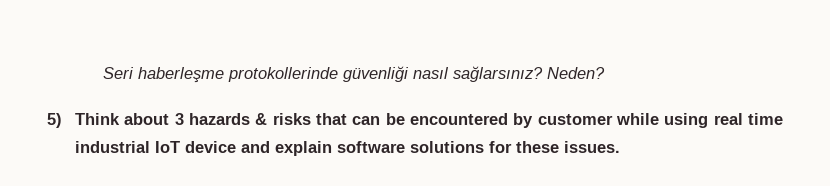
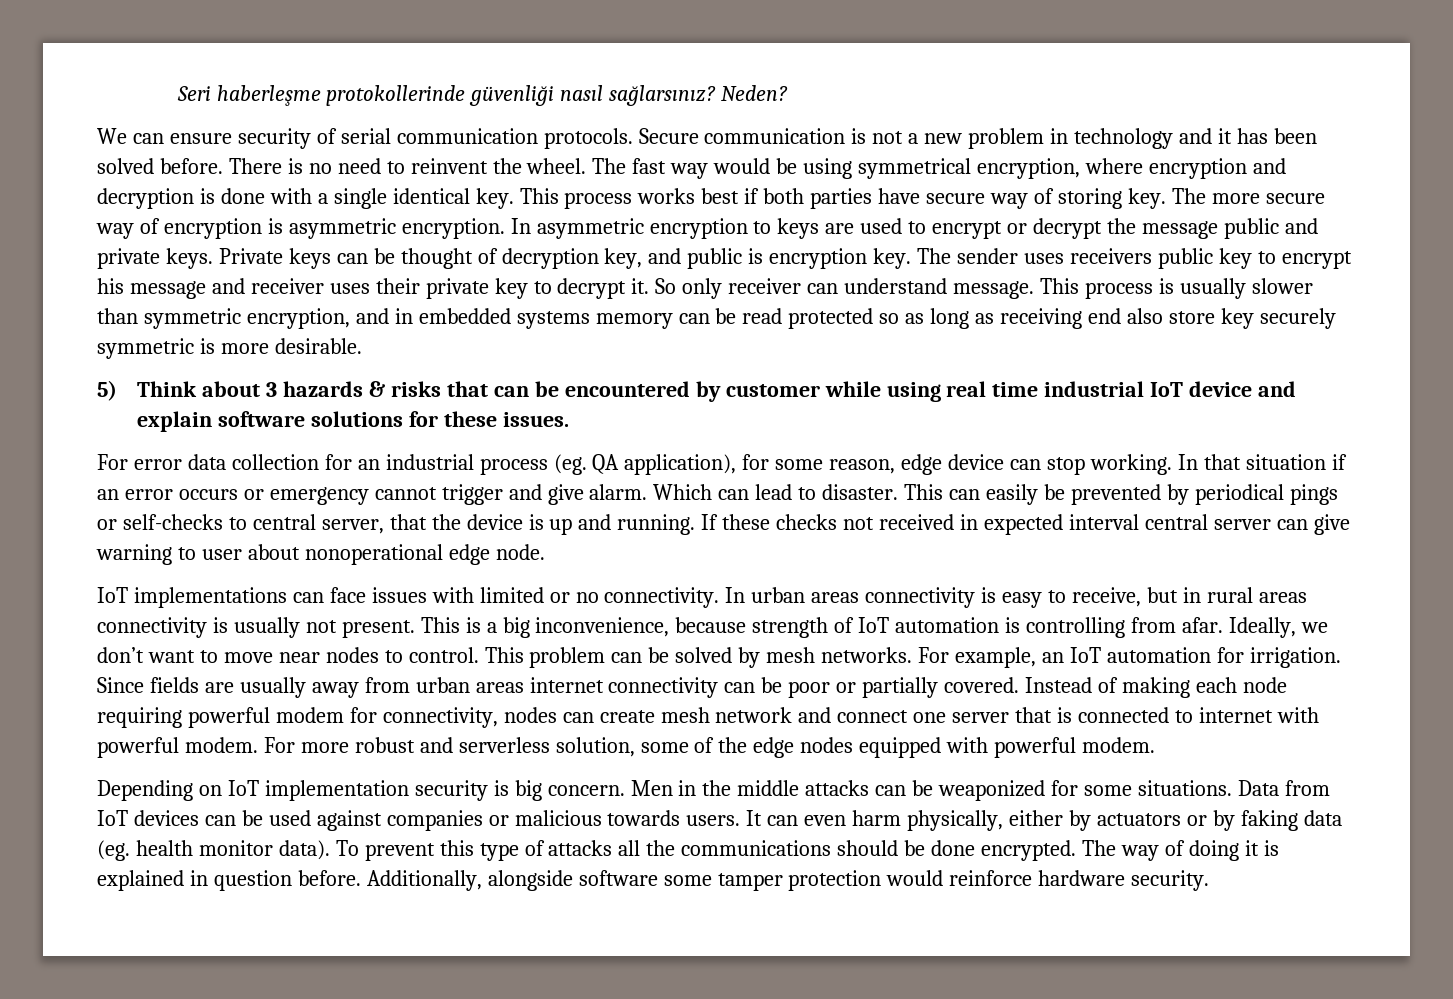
(605, 73) none -> [97,128,1317,149] [97,158,1286,179] [97,188,1325,209] [96,218,1318,239] [97,248,1352,269] [97,278,1313,299] [97,308,1336,329] [97,338,362,359] // We can ensure security of serial communication protocols. Secure communication is not a new problem in technology and it has been solved before. There is no need to reinvent the wheel. The fast way would be using symmetrical encryption, where encryption and decryption is done with a single identical key. This process works best if both parties have secure way of storing key. The more secure way of encryption is asymmetric encryption. In asymmetric encryption to keys are used to encrypt or decrypt the message public and private keys. Private keys can be thought of decryption key, and public is encryption key. The sender uses receivers public key to encrypt his message and receiver uses their private key to decrypt it. So only receiver can understand message. This process is usually slower than symmetric encryption, and in embedded systems memory can be read protected so as long as receiving end also store key securely symmetric is more desirable.
(620, 147) none -> [97,454,1347,475] [97,484,1338,505] [97,514,1350,535] [96,544,545,565] [97,587,1307,608] [97,617,1328,638] [97,647,1341,668] [97,677,1287,698] [97,707,1319,728] [97,737,1156,758] [97,780,1330,801] [97,810,1342,831] [97,840,1279,861] [97,870,1210,891] // For error data collection for an industrial process (eg. QA application), for some reason, edge device can stop working. In that situation if an error occurs or emergency cannot trigger and give alarm. Which can lead to disaster. This can easily be prevented by periodical pings or self-checks to central server, that the device is up and running. If these checks not received in expected interval central server can give warning to user about nonoperational edge node. // IoT implementations can face issues with limited or no connectivity. In urban areas connectivity is easy to receive, but in rural areas connectivity is usually not present. This is a big inconvenience, because strength of IoT automation is controlling from afar. Ideally, we don’t want to move near nodes to control. This problem can be solved by mesh networks. For example, an IoT automation for irrigation. Since fields are usually away from urban areas internet connectivity can be poor or partially covered. Instead of making each node requiring powerful modem for connectivity, nodes can create mesh network and connect one server that is connected to internet with powerful modem. For more robust and serverless solution, some of the edge nodes equipped with powerful modem. // Depending on IoT implementation security is big concern. Men in the middle attacks can be weaponized for some situations. Data from IoT devices can be used against companies or malicious towards users. It can even harm physically, either by actuators or by faking data (eg. health monitor data). To prevent this type of attacks all the communications should be done encrypted. The way of doing it is explained in question before. Additionally, alongside software some tamper protection would reinforce hardware security.

